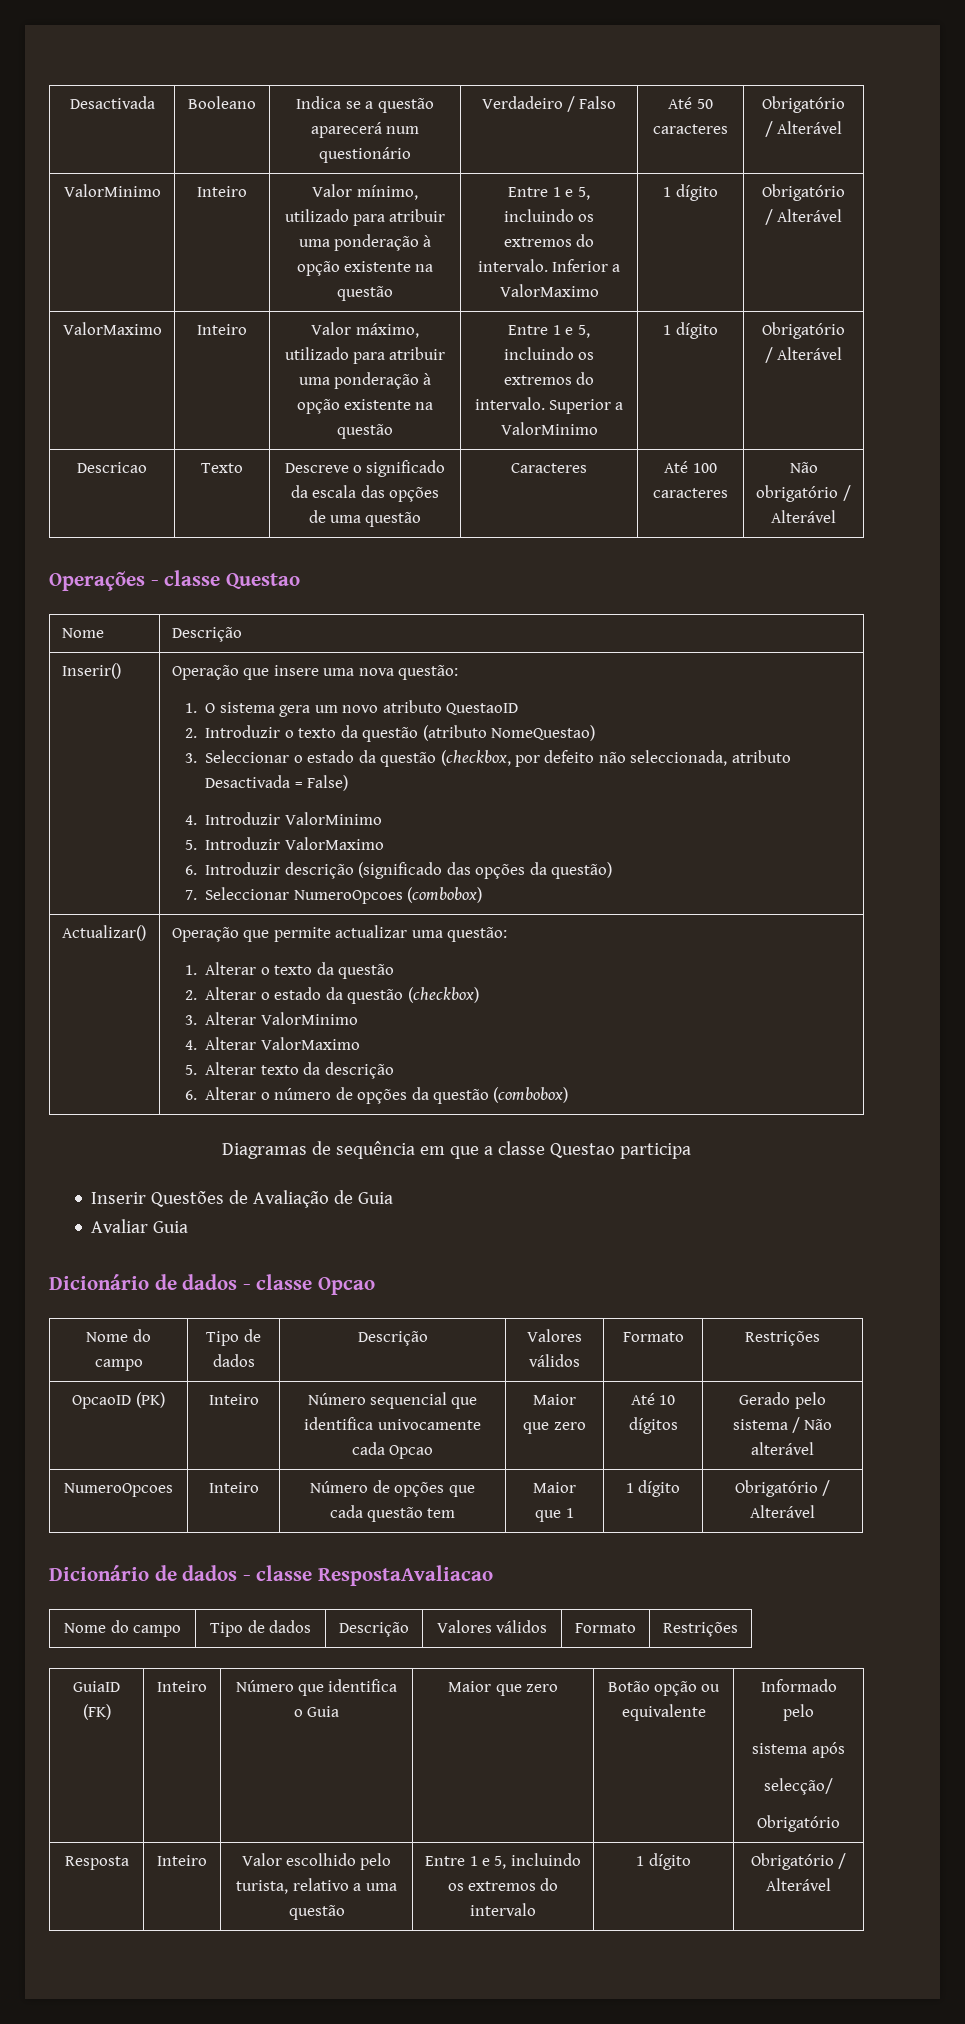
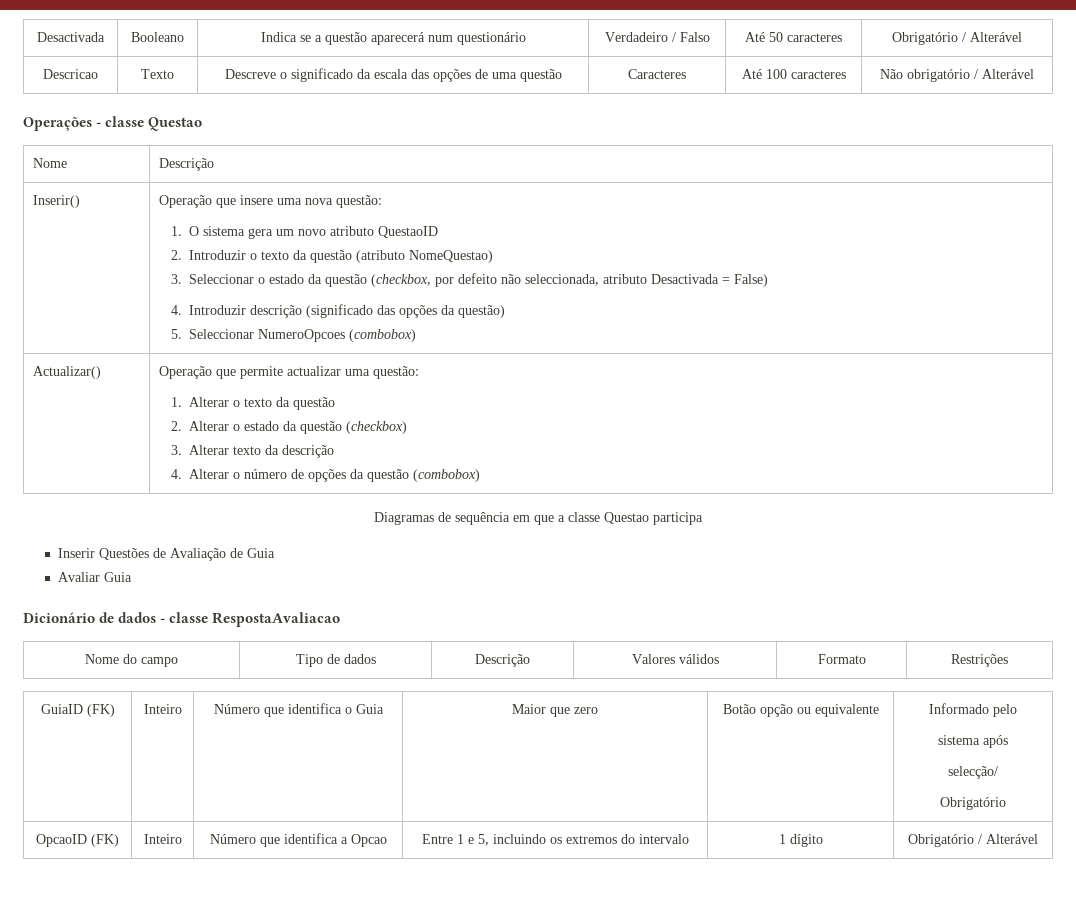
[63,184,161,197] [197,186,247,197] [312,184,418,200] [284,209,446,226] [298,234,432,251] [296,261,434,276] [337,286,393,301] [508,187,590,200] [503,209,595,222] [503,234,595,247] [477,259,621,272] [499,284,599,297] [663,184,718,201] [762,184,845,201] [764,209,843,225] [62,322,162,335] [197,324,247,335] [311,322,419,338] [284,347,446,364] [298,372,432,389] [296,399,434,414] [337,424,393,439] [508,325,590,338] [503,347,595,360] [503,372,595,385] [474,397,624,414] [500,422,598,435] [663,322,718,339] [762,322,845,339] [764,347,843,363] // ValorMinimo | Inteiro | Valor mínimo, utilizado para atribuir uma ponderação à opção existente na questão | Entre 1 e 5, incluindo os extremos do intervalo. Inferior a ValorMaximo | 1 dígito | Obrigatório / Alterável // ValorMaximo | Inteiro | Valor máximo, utilizado para atribuir uma ponderação à opção existente na questão | Entre 1 e 5, incluindo os extremos do intervalo. Superior a ValorMinimo | 1 dígito | Obrigatório / Alterável -> (1022, 37) none
[284,812,382,825] [185,837,384,850] [185,862,281,875] ValorMinimo // 5. Introduzir ValorMaximo // 6. Introduzir -> (247, 310) none
[185,890,198,900] 7. -> [171,329,183,339] 5.
[260,1012,358,1025] [185,1037,360,1050] [185,1062,257,1075] ValorMinimo // 4. Alterar ValorMaximo // 5. Alterar -> (230, 450) none
[185,1090,198,1100] 6. -> [171,469,183,479] 4.
[49,1274,375,1295] [86,1329,151,1342] [94,1359,143,1371] [206,1329,261,1346] [212,1354,255,1367] [357,1331,428,1346] [527,1329,582,1342] [529,1354,580,1367] [622,1332,684,1342] [745,1331,820,1346] [72,1392,165,1409] [208,1394,259,1405] [307,1392,478,1409] [304,1417,481,1430] [351,1442,434,1459] [533,1394,576,1405] [523,1422,586,1434] [630,1393,676,1405] [628,1417,678,1434] [739,1392,826,1409] [732,1417,833,1433] [751,1442,814,1455] [64,1483,173,1497] [208,1482,259,1493] [310,1480,475,1497] [329,1505,456,1522] [533,1482,576,1493] [535,1508,574,1522] [625,1480,681,1497] [734,1480,831,1497] [750,1505,815,1518] // Dicionário de dados - classe Opcao // Nome do campo | Tipo de dados | Descrição | Valores válidos | Formato | Restrições // OpcaoID (PK) | Inteiro | Número sequencial que identifica univocamente cada Opcao | Maior que zero | Até 10 dígitos | Gerado pelo sistema / Não alterável // NumeroOpcoes | Inteiro | Número de opções que cada questão tem | Maior que 1 | 1 dígito | Obrigatório / Alterável -> (132, 577) none
[64,1856,129,1870] [157,1855,207,1866] [241,1853,392,1870] [236,1878,397,1894] [288,1905,345,1920] Resposta | Inteiro | Valor escolhido pelo turista, relativo a uma questão -> [36,834,119,847] [143,834,182,844] [209,833,387,847] OpcaoID (FK) | Inteiro | Número que identifica a Opcao

